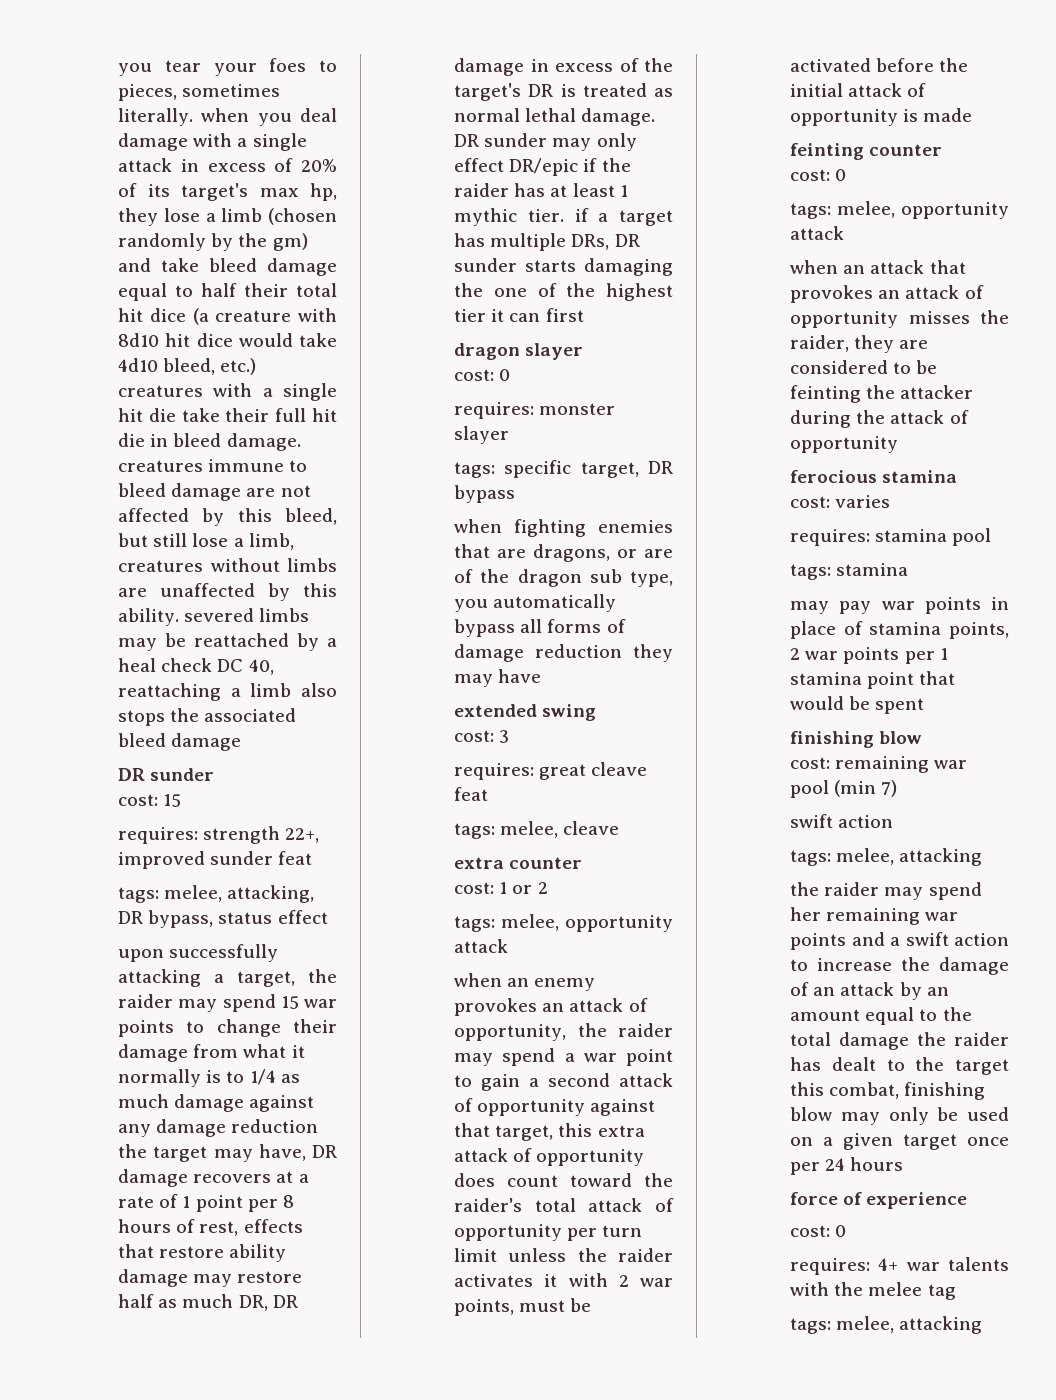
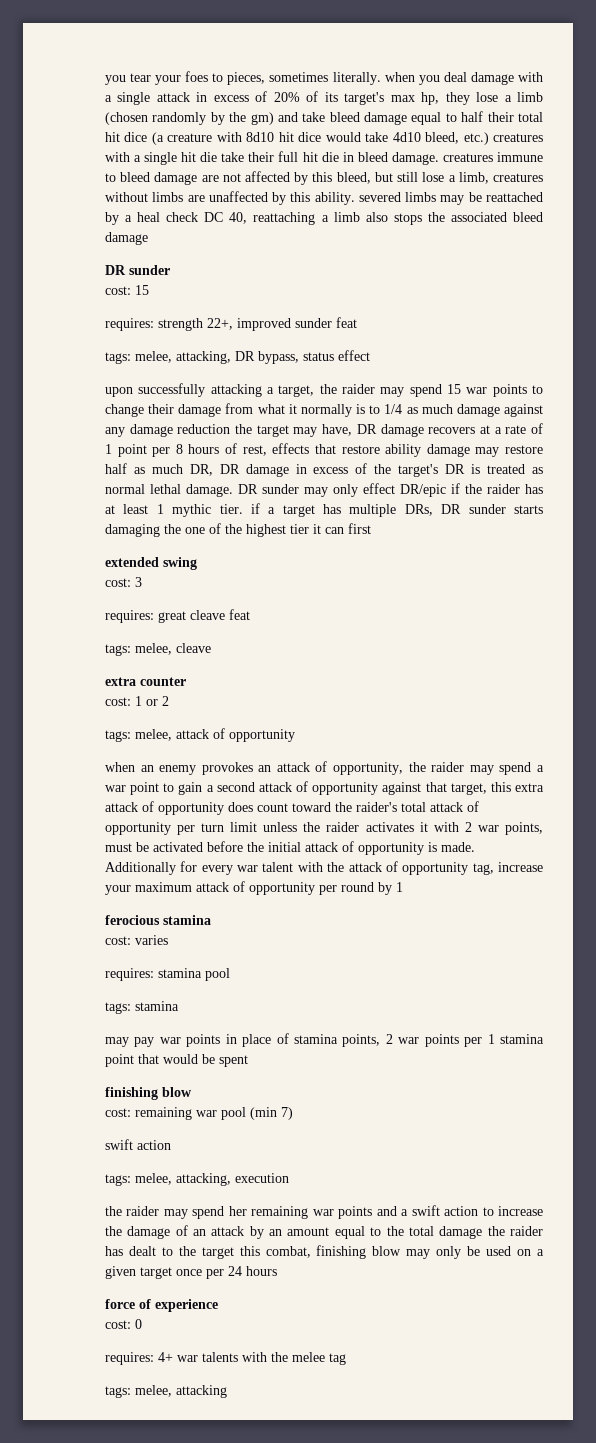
[454,343,584,360] [454,369,511,381] [454,402,616,419] [454,426,510,444] [454,460,673,478] [454,485,516,503] [454,519,673,537] [454,544,673,562] [454,569,673,587] [454,594,617,612] [454,619,626,637] [454,644,673,662] [454,669,542,687] // dragon slayer // cost: 0 // requires: monster slayer // tags: specific target, DR bypass // when fighting enemies that are dragons, or are of the dragon sub type, you automatically bypass all forms of damage reduction they may have -> (371, 528) none
[565,915,673,932] [454,939,509,953] opportunity attack -> [175,728,295,742] attack of opportunity
[923,108,973,122] [790,143,943,160] [790,169,847,181] [790,201,1009,219] [790,226,845,240] [790,260,966,274] [790,285,984,303] [790,310,1009,328] [790,335,929,353] [790,360,938,374] [790,385,974,403] [790,410,969,428] [790,436,899,453] made // feinting counter // cost: 0 // tags: melee, opportunity attack // when an attack that provokes an attack of opportunity misses the raider, they are considered to be feinting the attacker during the attack of opportunity -> [440,842,475,852] [104,861,544,875] [104,881,403,895] made. Additionally for every war talent with the attack of opportunity tag, increase your maximum attack of opportunity per round by 1
[899,848,983,866] attacking -> [175,1173,289,1186] attacking, execution

